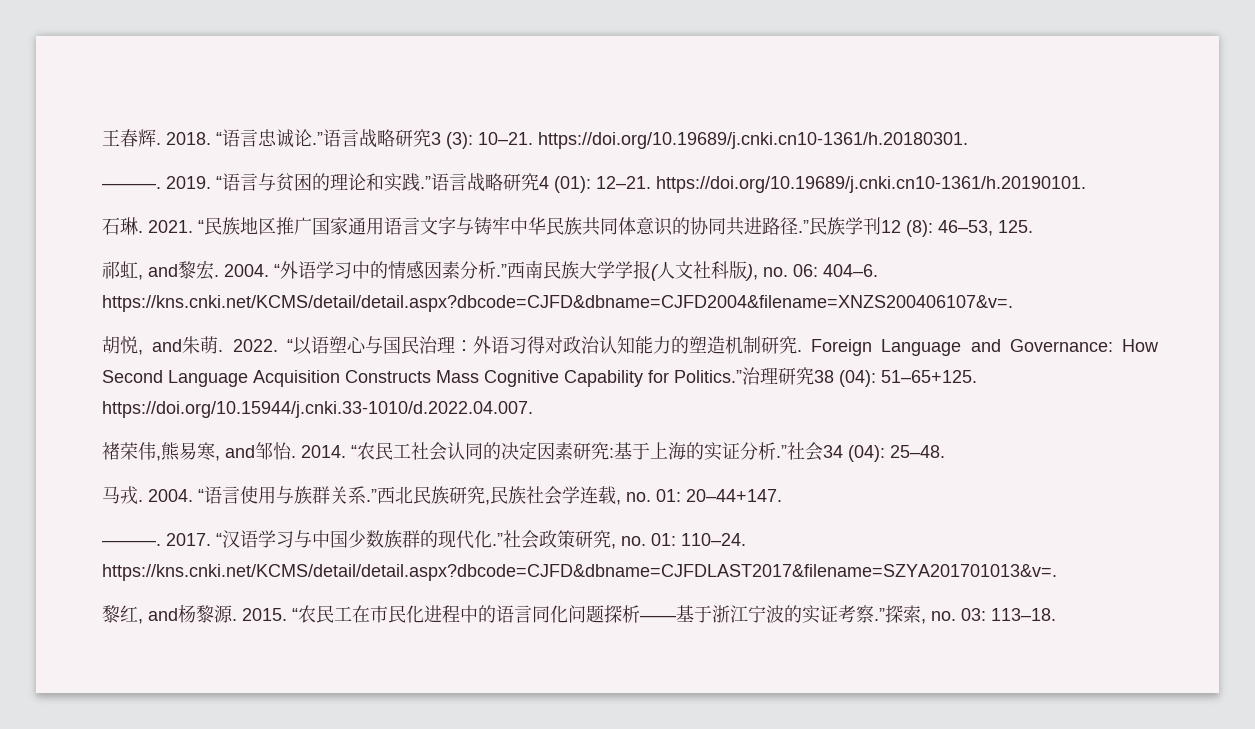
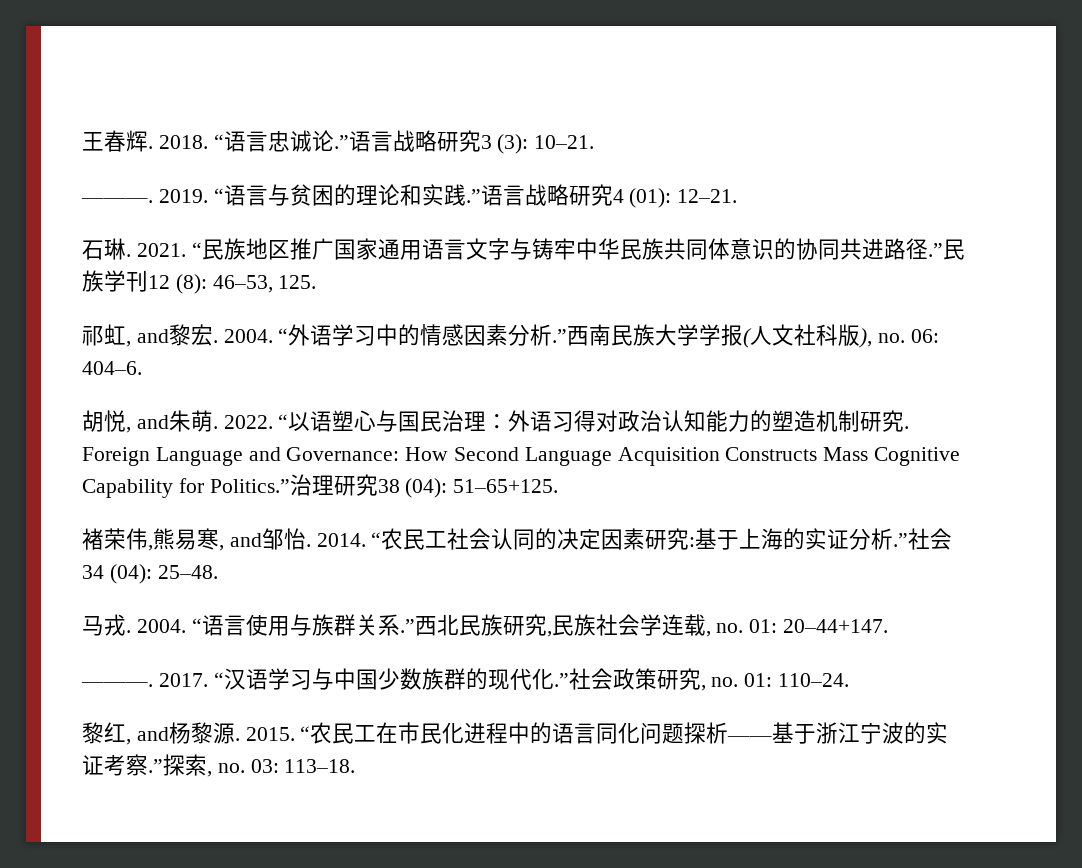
[538,132,968,149] https://doi.org/10.19689/j.cnki.cn10-1361/h.20180301. -> (595, 142) none
[656,176,1086,193] https://doi.org/10.19689/j.cnki.cn10-1361/h.20190101. -> (738, 196) none
[102,295,1013,312] https://kns.cnki.net/KCMS/detail/detail.aspx?dbcode=CJFD&dbname=CJFD2004&filename=XNZS200406107&v=. -> (142, 368) none
[102,401,533,418] https://doi.org/10.15944/j.cnki.33-1010/d.2022.04.007. -> (559, 486) none
[102,564,1057,581] https://kns.cnki.net/KCMS/detail/detail.aspx?dbcode=CJFD&dbname=CJFDLAST2017&filename=SZYA201701013&v=. -> (850, 680) none

